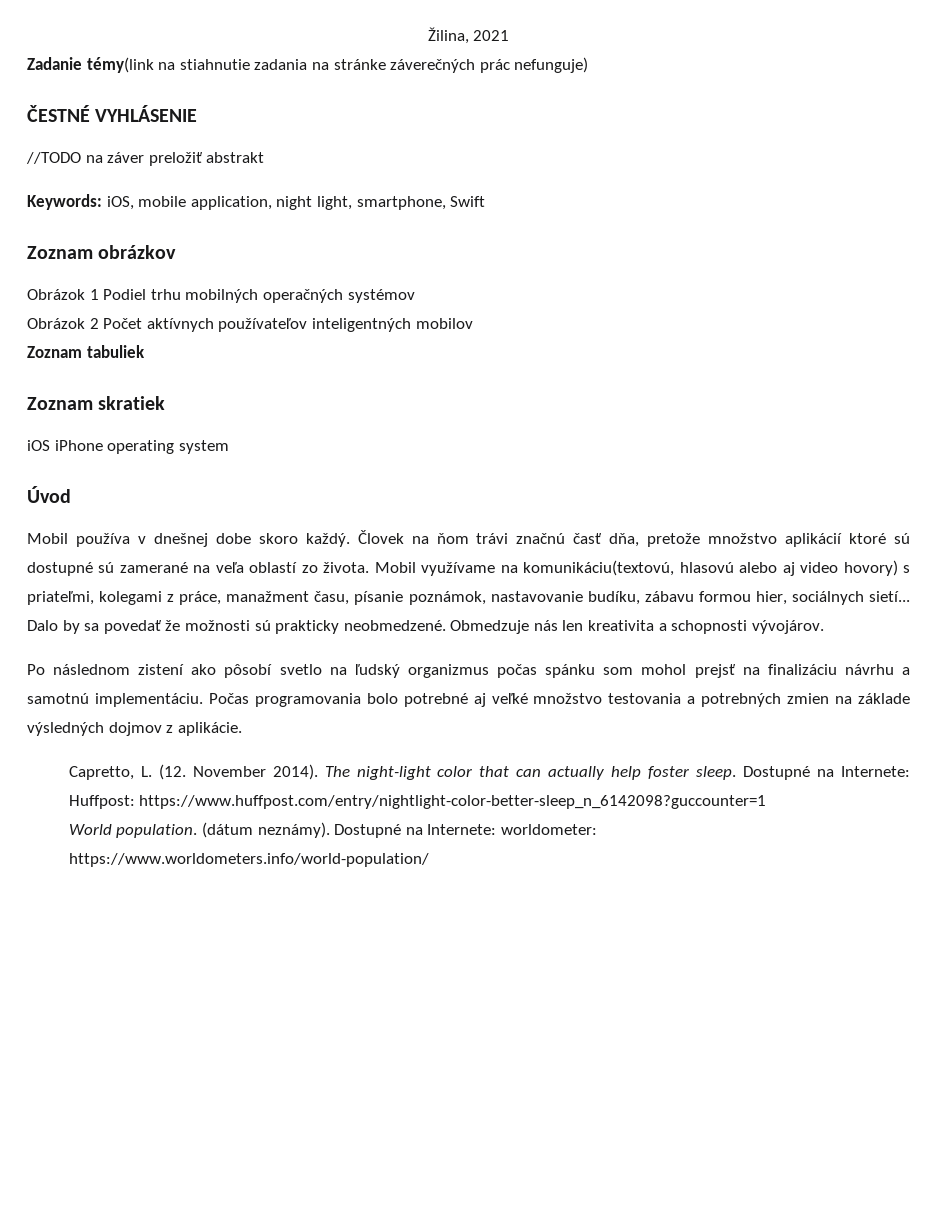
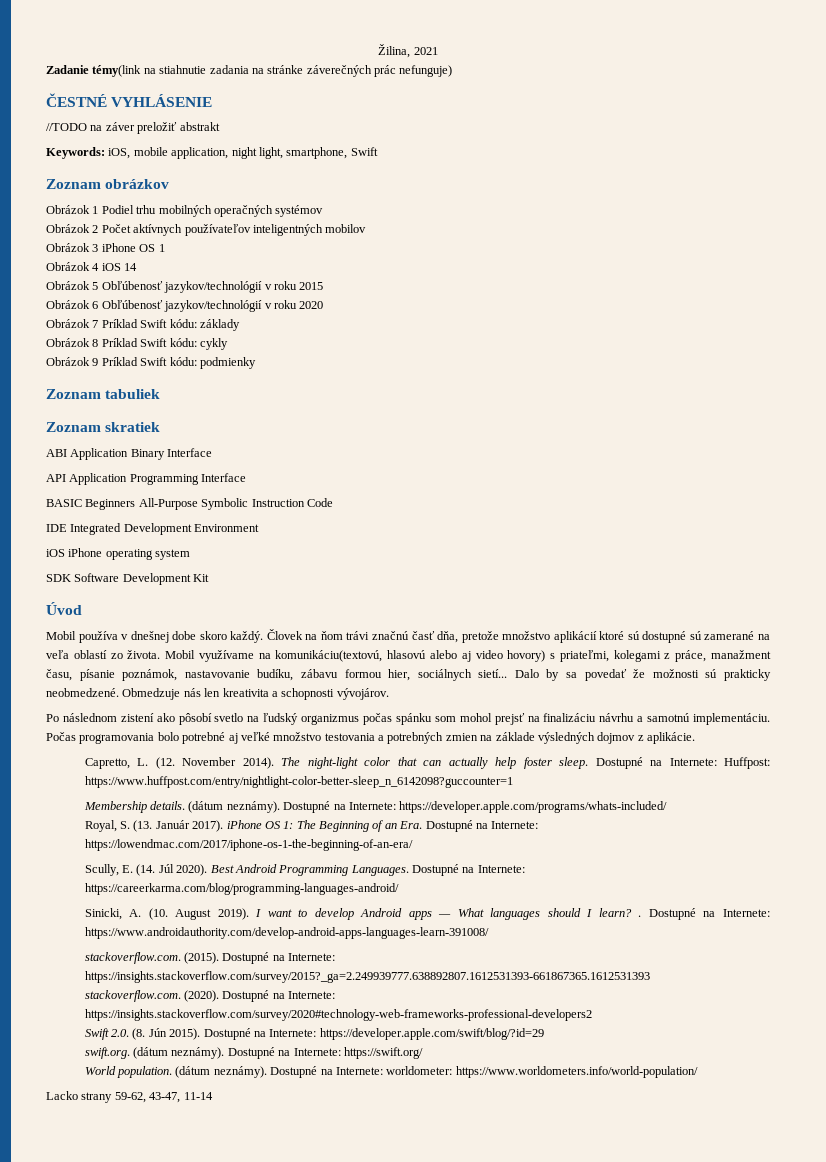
[27,345,145,358] [27,396,166,410] Zoznam tabuliek // Zoznam skratiek -> [46,243,165,252] [46,262,138,271] [46,281,324,293] [46,300,324,312] [46,319,240,331] [46,338,228,350] [46,357,256,369] [46,389,161,399] [46,422,161,432] [46,448,213,460] [46,473,247,485] [46,498,333,510] [46,523,260,535] Obrázok 3 iPhone OS 1 // Obrázok 4 iOS 14 // Obrázok 5 Obľúbenosť jazykov/technológií v roku 2015 // Obrázok 6 Obľúbenosť jazykov/technológií v roku 2020 // Obrázok 7 Príklad Swift kódu: základy // Obrázok 8 Príklad Swift kódu: cykly // Obrázok 9 Príklad Swift kódu: podmienky // Zoznam tabuliek // Zoznam skratiek // ABI Application Binary Interface // API Application Programming Interface // BASIC Beginners All-Purpose Symbolic Instruction Code // IDE Integrated Development Environment
(229, 447) none -> [46,573,210,585] // SDK Software Development Kit
(767, 802) none -> [83,801,668,813] [84,820,539,832] [84,839,413,851] [84,864,525,876] [84,883,399,895] [84,908,770,920] [84,927,489,939] [84,952,336,964] [84,971,650,983] [84,990,336,1002] [84,1009,592,1021] [84,1028,544,1040] [84,1047,423,1059] // Membership details. (dátum neznámy). Dostupné na Internete: https://developer.apple.com/programs/whats-included/ // Royal, S. (13. Január 2017). iPhone OS 1: The Beginning of an Era. Dostupné na Internete: https://lowendmac.com/2017/iphone-os-1-the-beginning-of-an-era/ // Scully, E. (14. Júl 2020). Best Android Programming Languages. Dostupné na Internete: https://careerkarma.com/blog/programming-languages-android/ // Sinicki, A. (10. August 2019). I want to develop Android apps — What languages should I learn? . Dostupné na Internete: https://www.androidauthority.com/develop-android-apps-languages-learn-391008/ // stackoverflow.com. (2015). Dostupné na Internete: https://insights.stackoverflow.com/survey/2015?_ga=2.249939777.638892807.1612531393-661867365.1612531393 // stackoverflow.com. (2020). Dostupné na Internete: https://insights.stackoverflow.com/survey/2020#technology-web-frameworks-professional-developers2 // Swift 2.0. (8. Jún 2015). Dostupné na Internete: https://developer.apple.com/swift/blog/?id=29 // swift.org. (dátum neznámy). Dostupné na Internete: https://swift.org/
(429, 860) none -> [46,1091,213,1103] // Lacko strany 59-62, 43-47, 11-14

